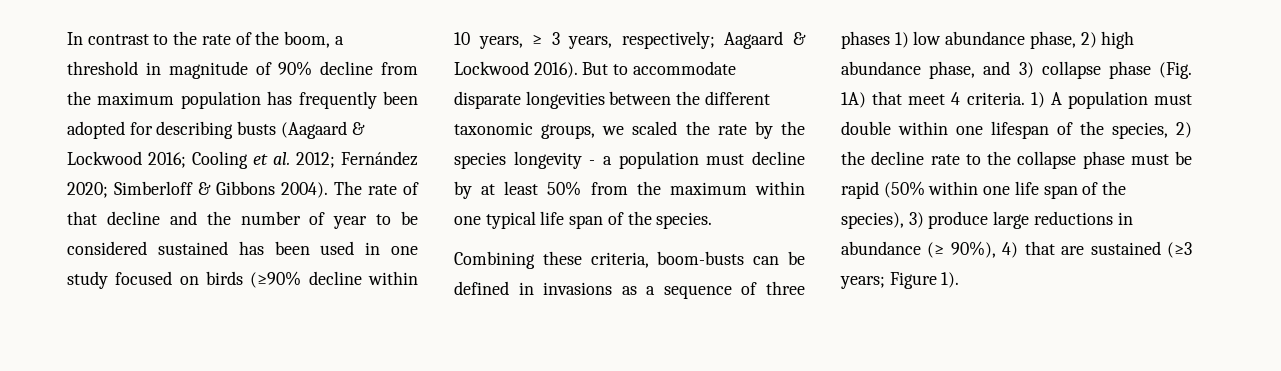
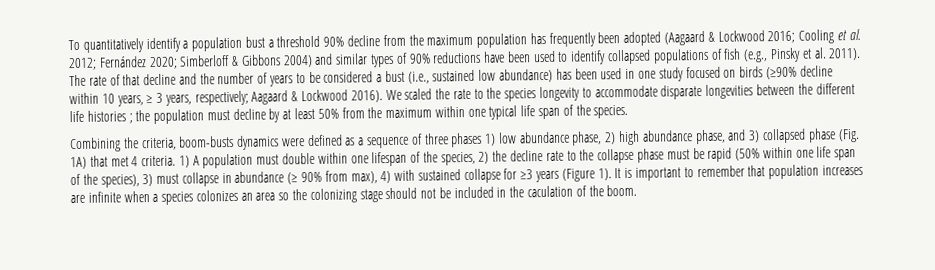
[67,31,344,48] [67,61,272,79] In contrast to the rate of the boom, a threshold in magnitude of -> [68,35,321,53] To quantitatively identify a population bust a threshold
[129,121,277,139] for describing busts -> (662, 39) none
[281,182,328,198] 2004). -> [282,47,862,68] 2004) and similar types of 90% reductions have been used to identify collapsed populations of fish (e.g., Pinsky et al. 2011).
[333,216,368,229] year -> [269,75,294,87] years
[157,241,228,255] sustained -> [376,68,554,84] a bust (i.e., sustained low abundance)
[582,62,609,75] But -> [385,86,581,102] We scaled the rate to the species longevity
[454,121,805,139] [454,151,612,169] taxonomic groups, we scaled the rate by the species longevity - a -> [69,110,151,124] life histories ; the
[542,251,582,265] these -> [123,137,139,149] the
[753,251,805,265] [454,281,613,295] can be defined in invasions -> [236,134,343,150] dynamics were defined
[1041,61,1101,79] collapse -> [761,128,806,144] collapsed
[908,94,946,105] meet -> [110,156,129,167] met
[928,211,1133,229] [841,241,1192,258] [840,272,960,289] produce large reductions in abundance (≥ 90%), 4) that are sustained (≥3 years; Figure 1). -> [156,164,863,187] [70,184,638,205] must collapse in abundance (≥ 90% from max), 4) with sustained collapse for ≥3 years (Figure 1). It is important to remember that population increases are infinite when a species colonizes an area so the colonizing stage should not be included in the caculation of the boom.

